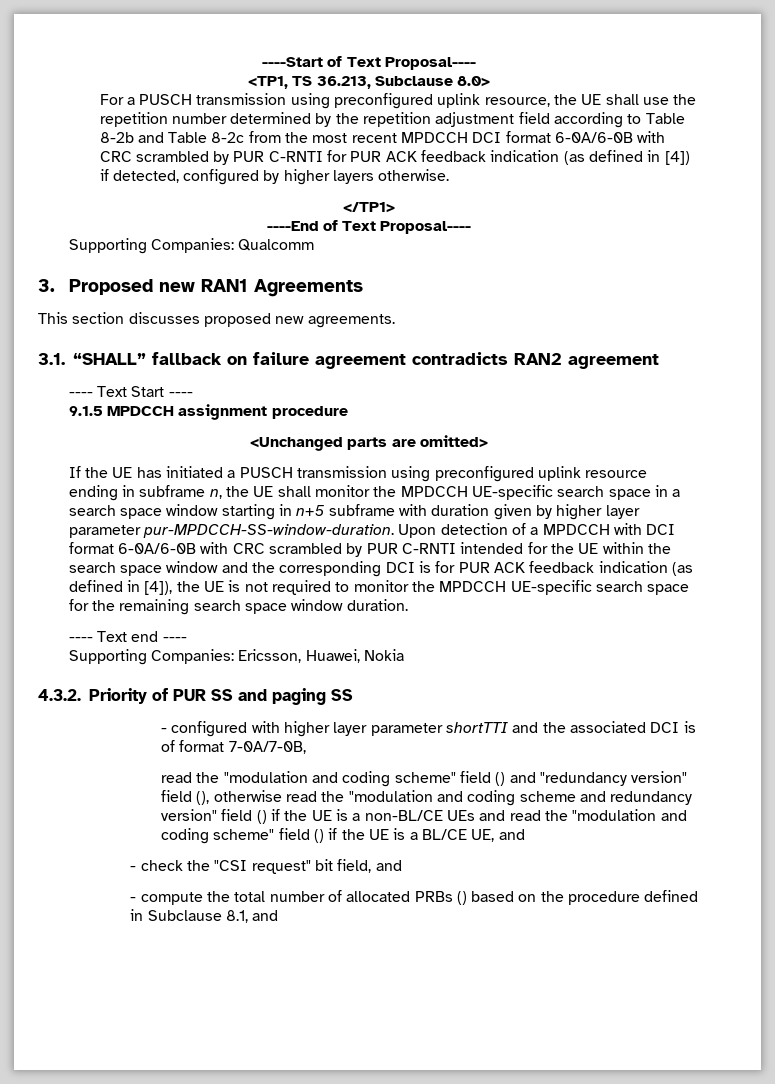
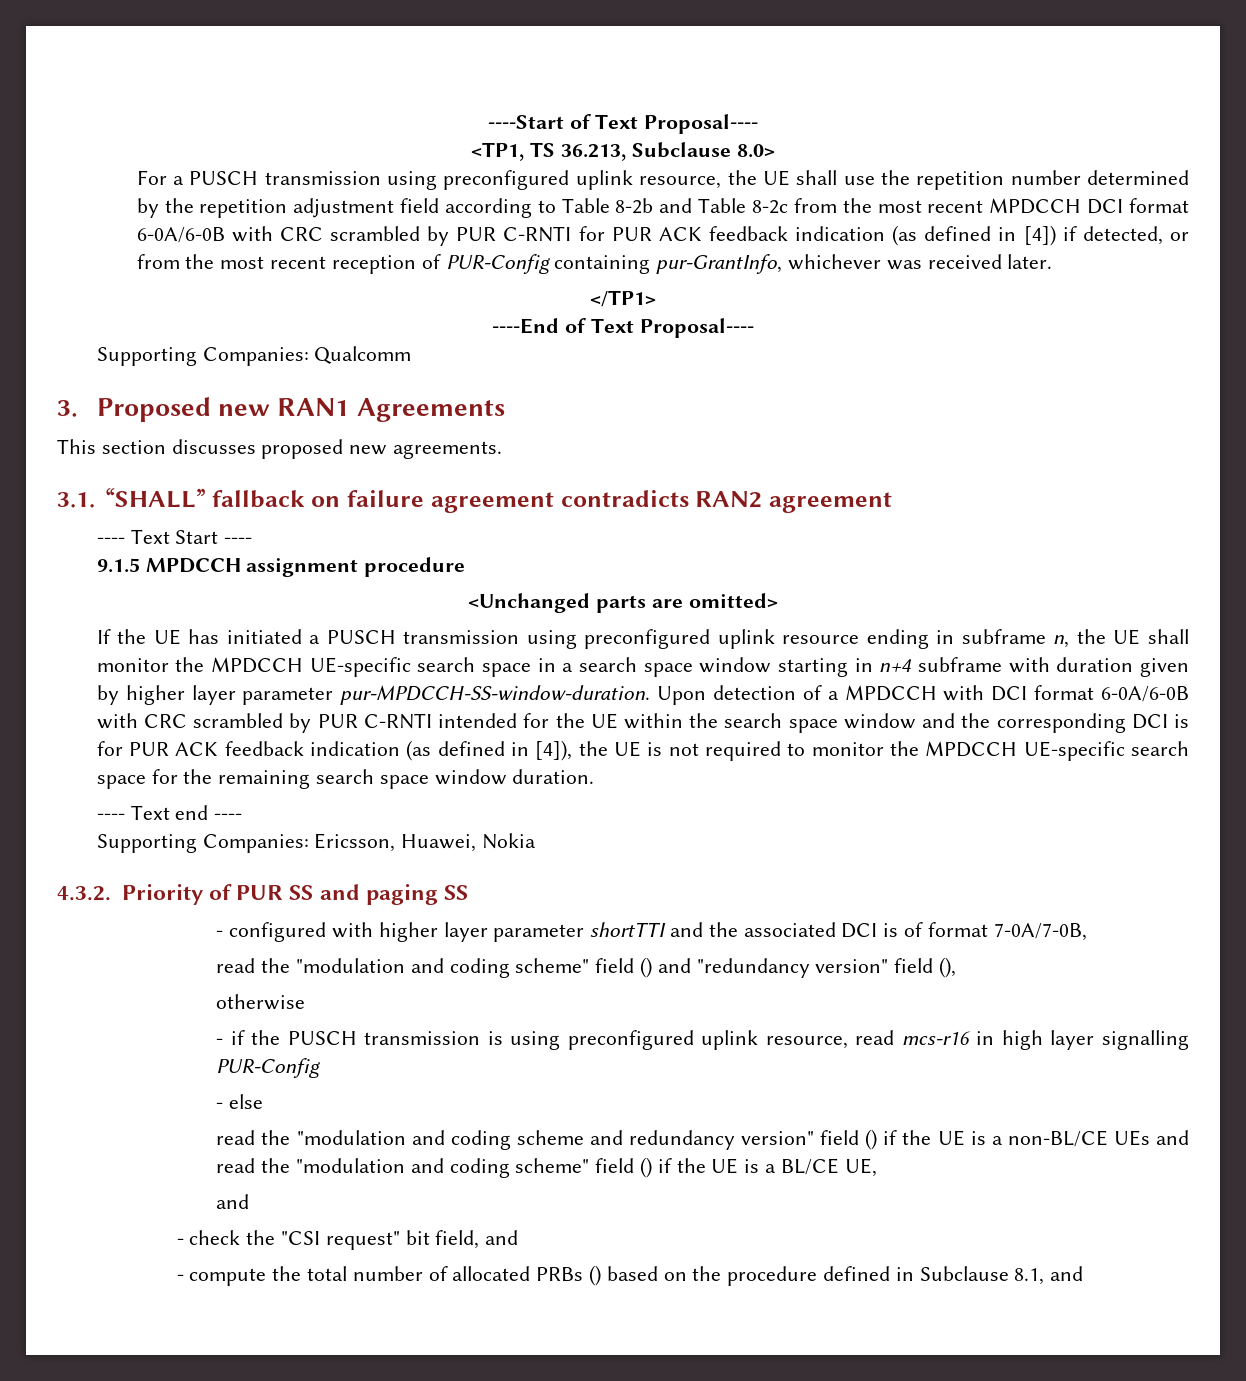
[183,169,450,185] configured by higher layers otherwise. -> [1169,232,1189,241] [136,254,1053,274] or from the most recent reception of PUR-Config containing pur-GrantInfo, whichever was received later.
[296,505,325,516] n+5 -> [879,659,913,672] n+4
(210, 798) none -> (956, 967) //
(282, 796) none -> [216,1030,1189,1050] [216,1058,321,1078] [216,1094,264,1109] // - if the PUSCH transmission is using preconfigured uplink resource, read mcs-r16 in high layer signalling PUR-Config // - else //
(495, 835) none -> (877, 1167) //

